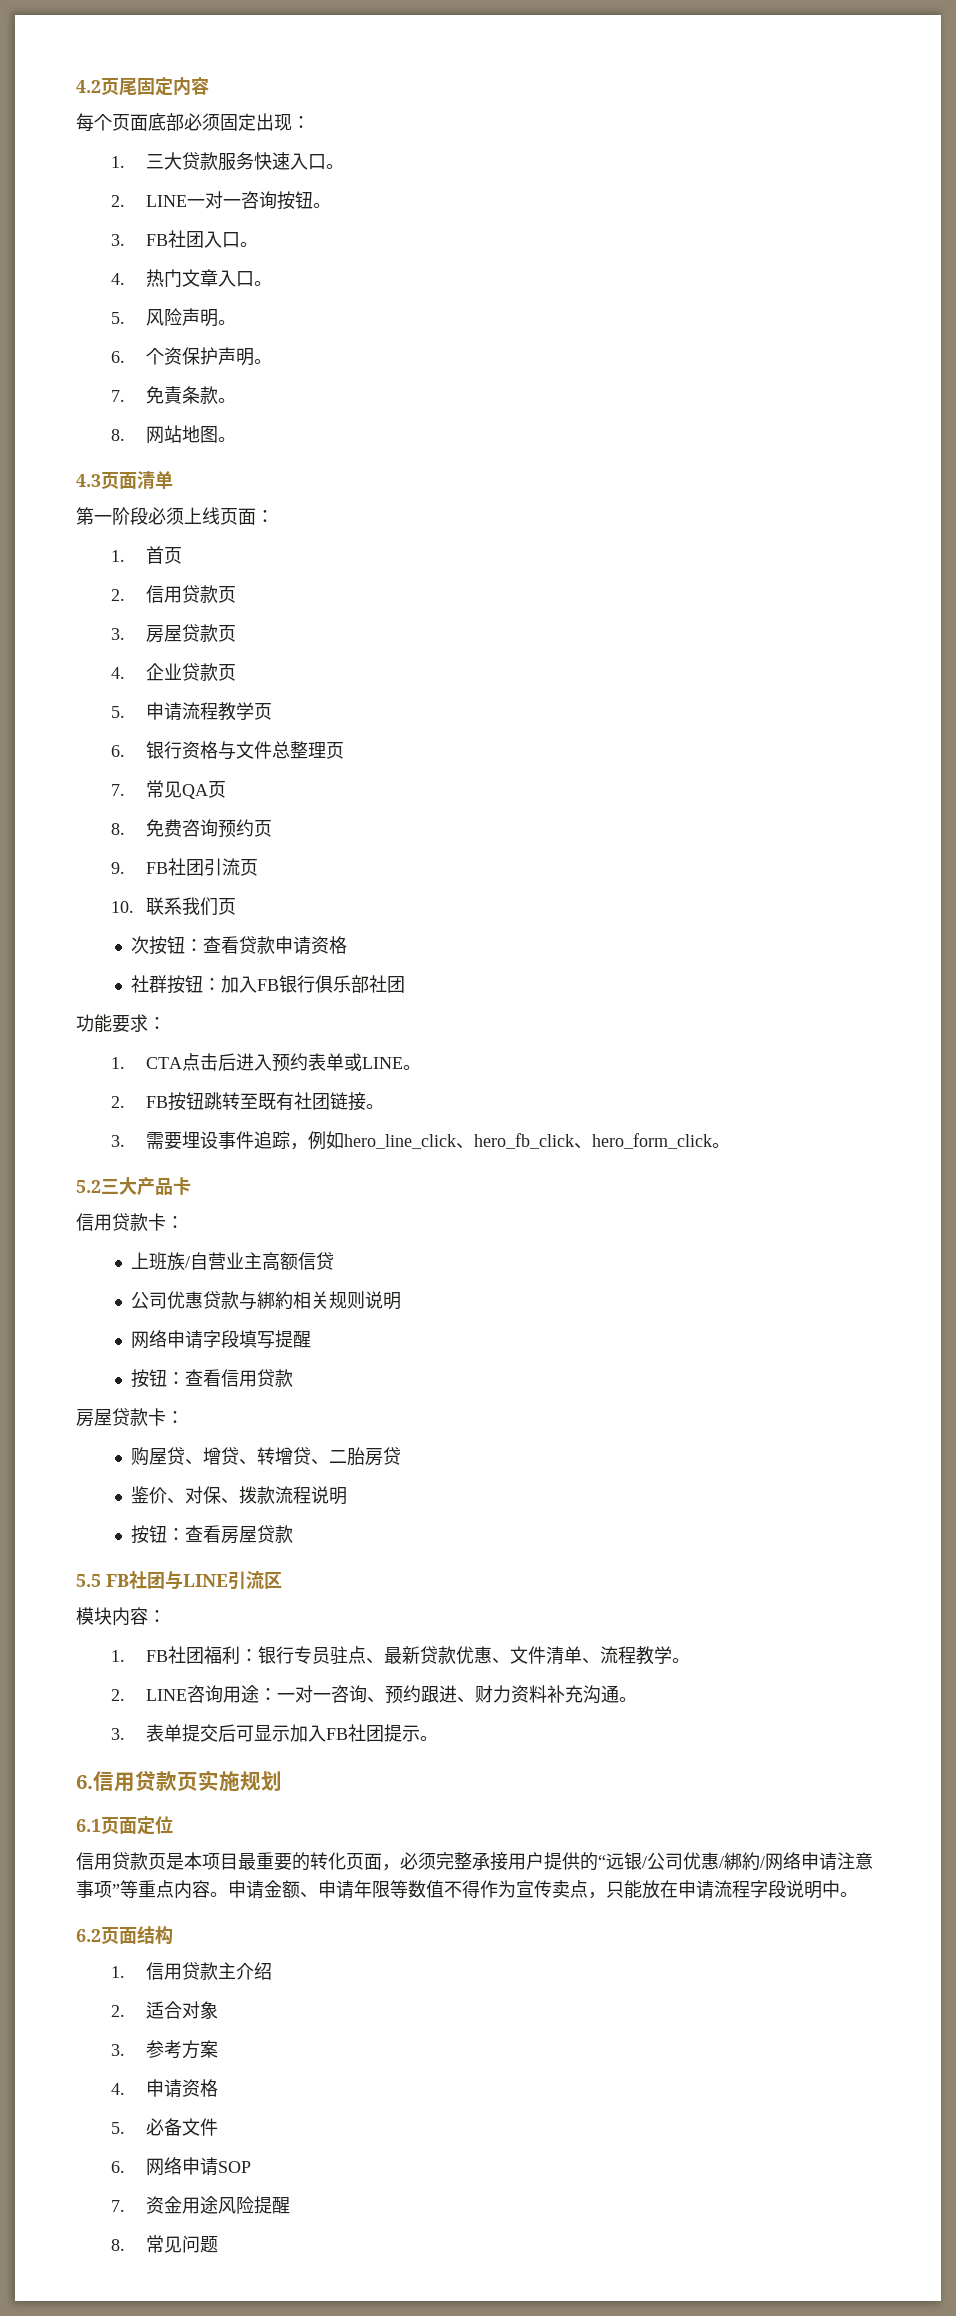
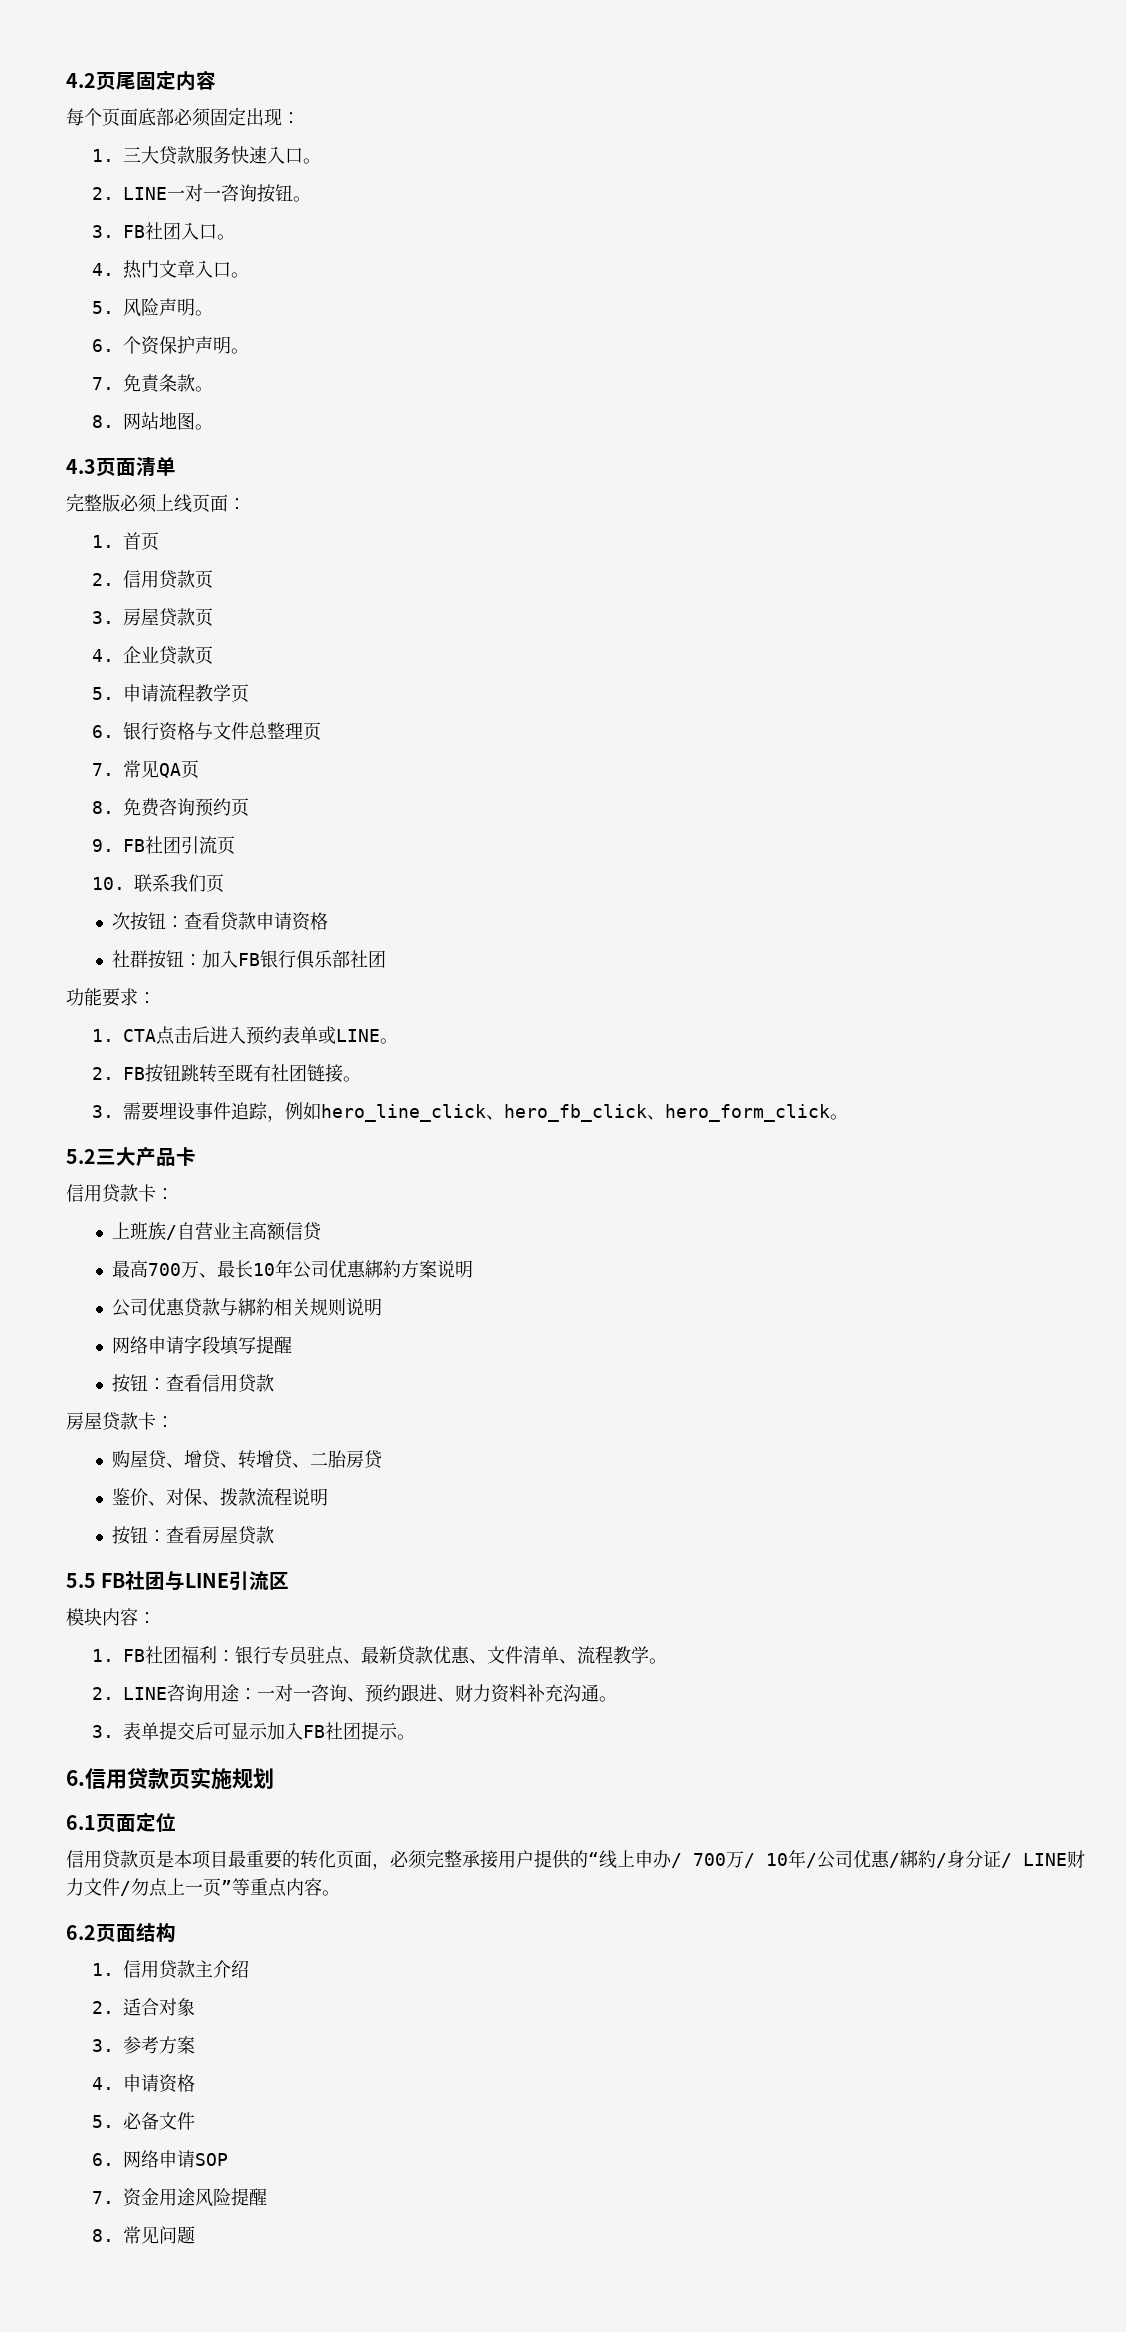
[76,507,148,525] 第一阶段 -> [66,493,120,512] 完整版
(334, 1261) none -> [111,1259,473,1279] // 最高700万、最长10年公司优惠綁約方案说明
[606,1852,642,1870] 远银 -> [599,1849,806,1869] 线上申办/ 700万/ 10年
[765,1852,873,1871] [76,1880,840,1899] 网络申请注意事项”等重点内容。申请金额、申请年限等数值不得作为宣传卖点，只能放在申请流程字段说明中 -> [947,1850,1085,1868] [66,1878,322,1897] 身分证/ LINE财力文件/勿点上一页”等重点内容

